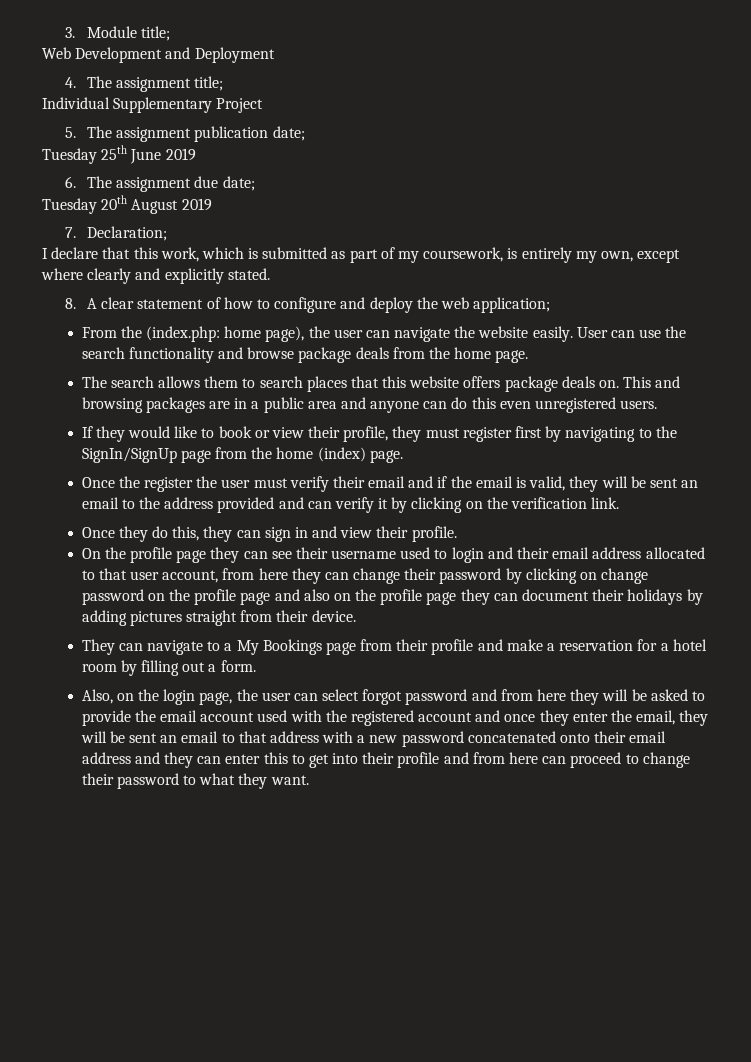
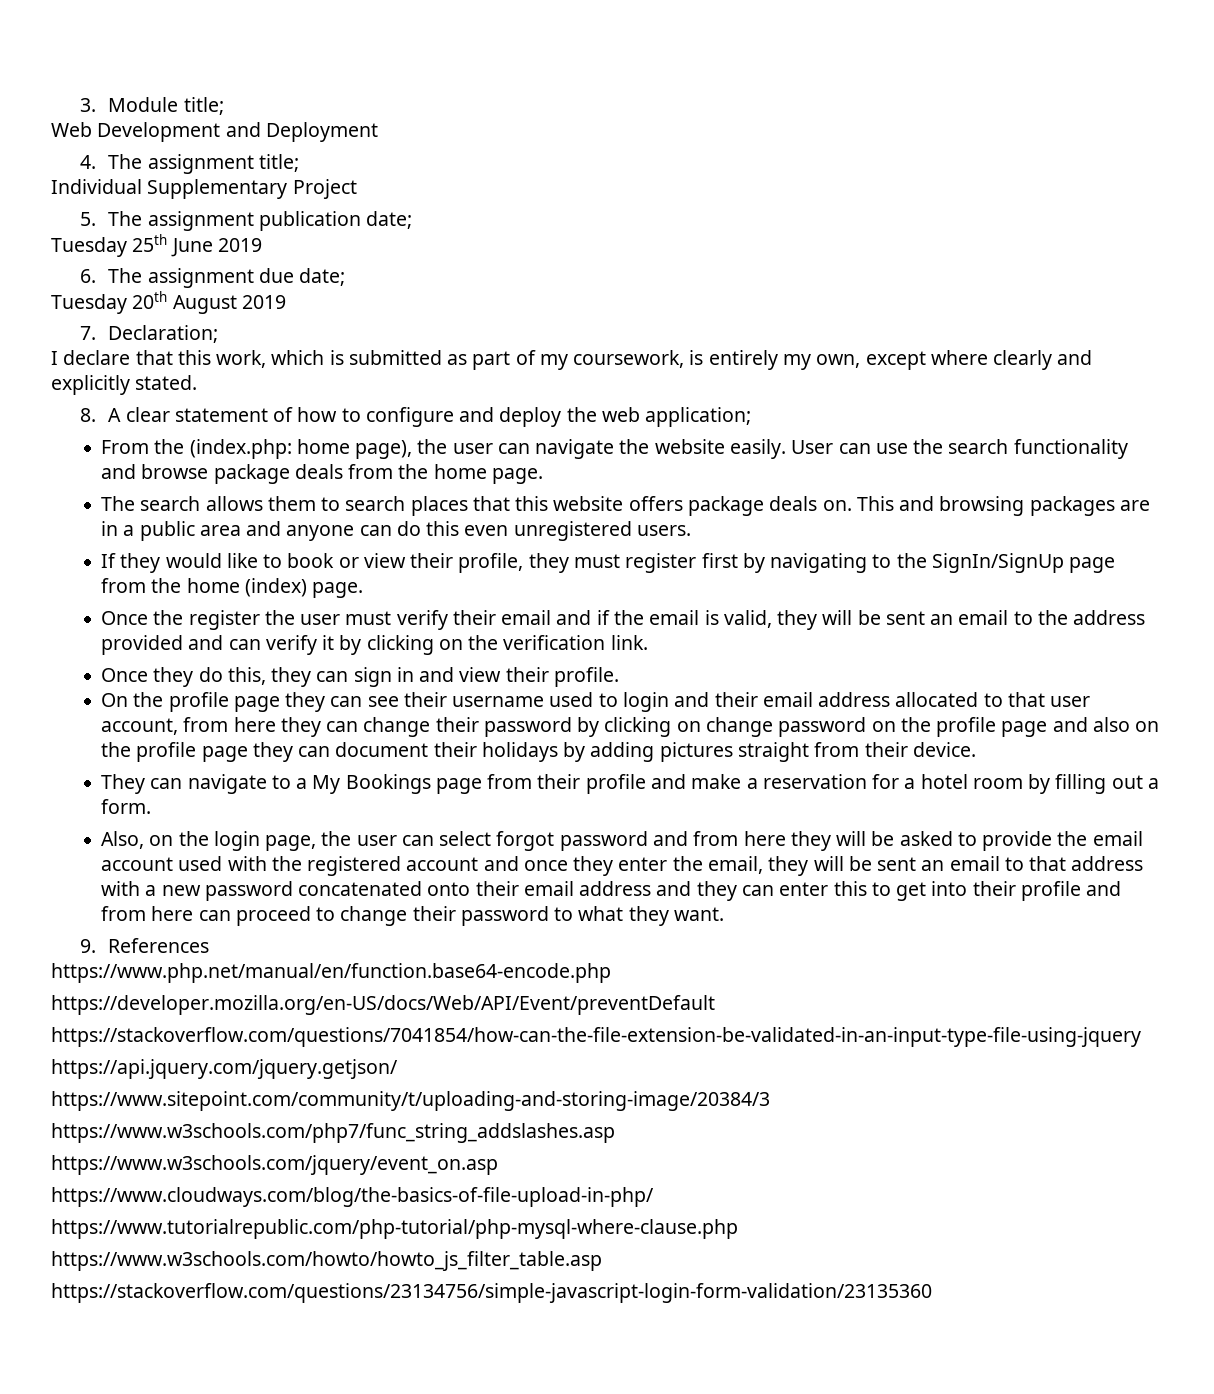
(309, 780) none -> [79,938,210,953] [51,963,611,983] [51,995,715,1015] [51,1027,1141,1047] [51,1059,398,1079] [51,1091,770,1111] [51,1123,615,1143] [51,1155,498,1175] [51,1187,654,1207] [51,1219,738,1239] [51,1251,602,1271] [51,1283,932,1303] // 9. References // https://www.php.net/manual/en/function.base64-encode.php // https://developer.mozilla.org/en-US/docs/Web/API/Event/preventDefault // https://stackoverflow.com/questions/7041854/how-can-the-file-extension-be-validated-in-an-input-type-file-using-jquery // https://api.jquery.com/jquery.getjson/ // https://www.sitepoint.com/community/t/uploading-and-storing-image/20384/3 // https://www.w3schools.com/php7/func_string_addslashes.asp // https://www.w3schools.com/jquery/event_on.asp // https://www.cloudways.com/blog/the-basics-of-file-upload-in-php/ // https://www.tutorialrepublic.com/php-tutorial/php-mysql-where-clause.php // https://www.w3schools.com/howto/howto_js_filter_table.asp // https://stackoverflow.com/questions/23134756/simple-javascript-login-form-validation/23135360

